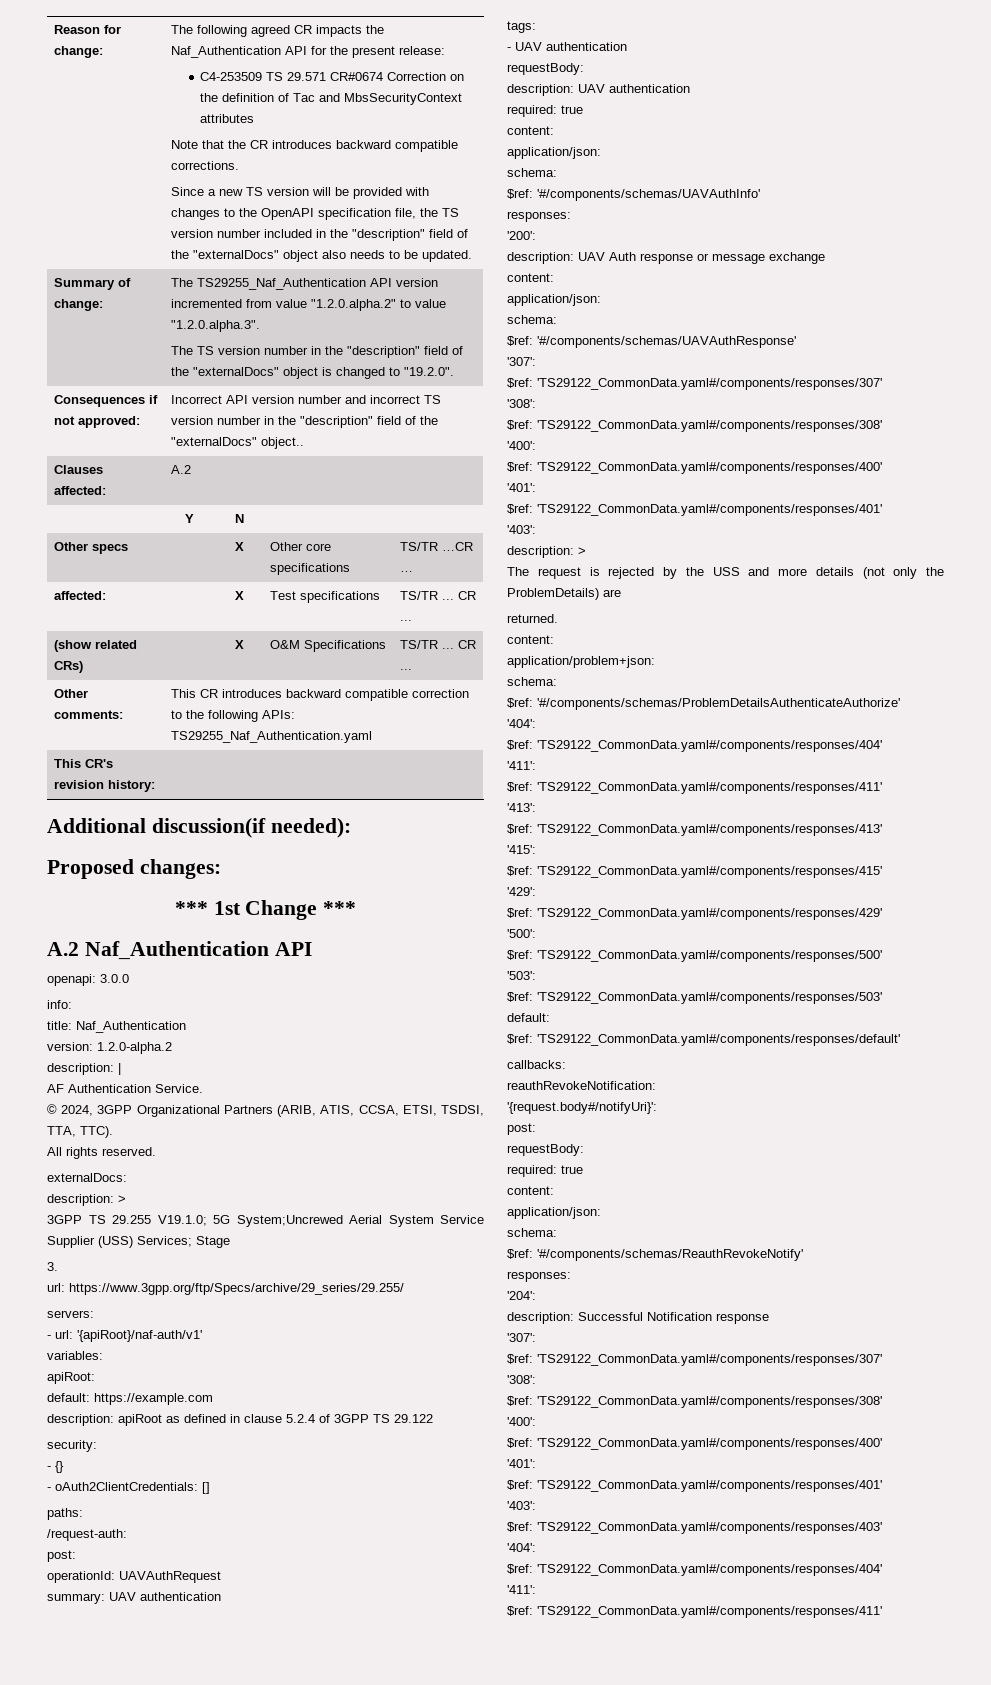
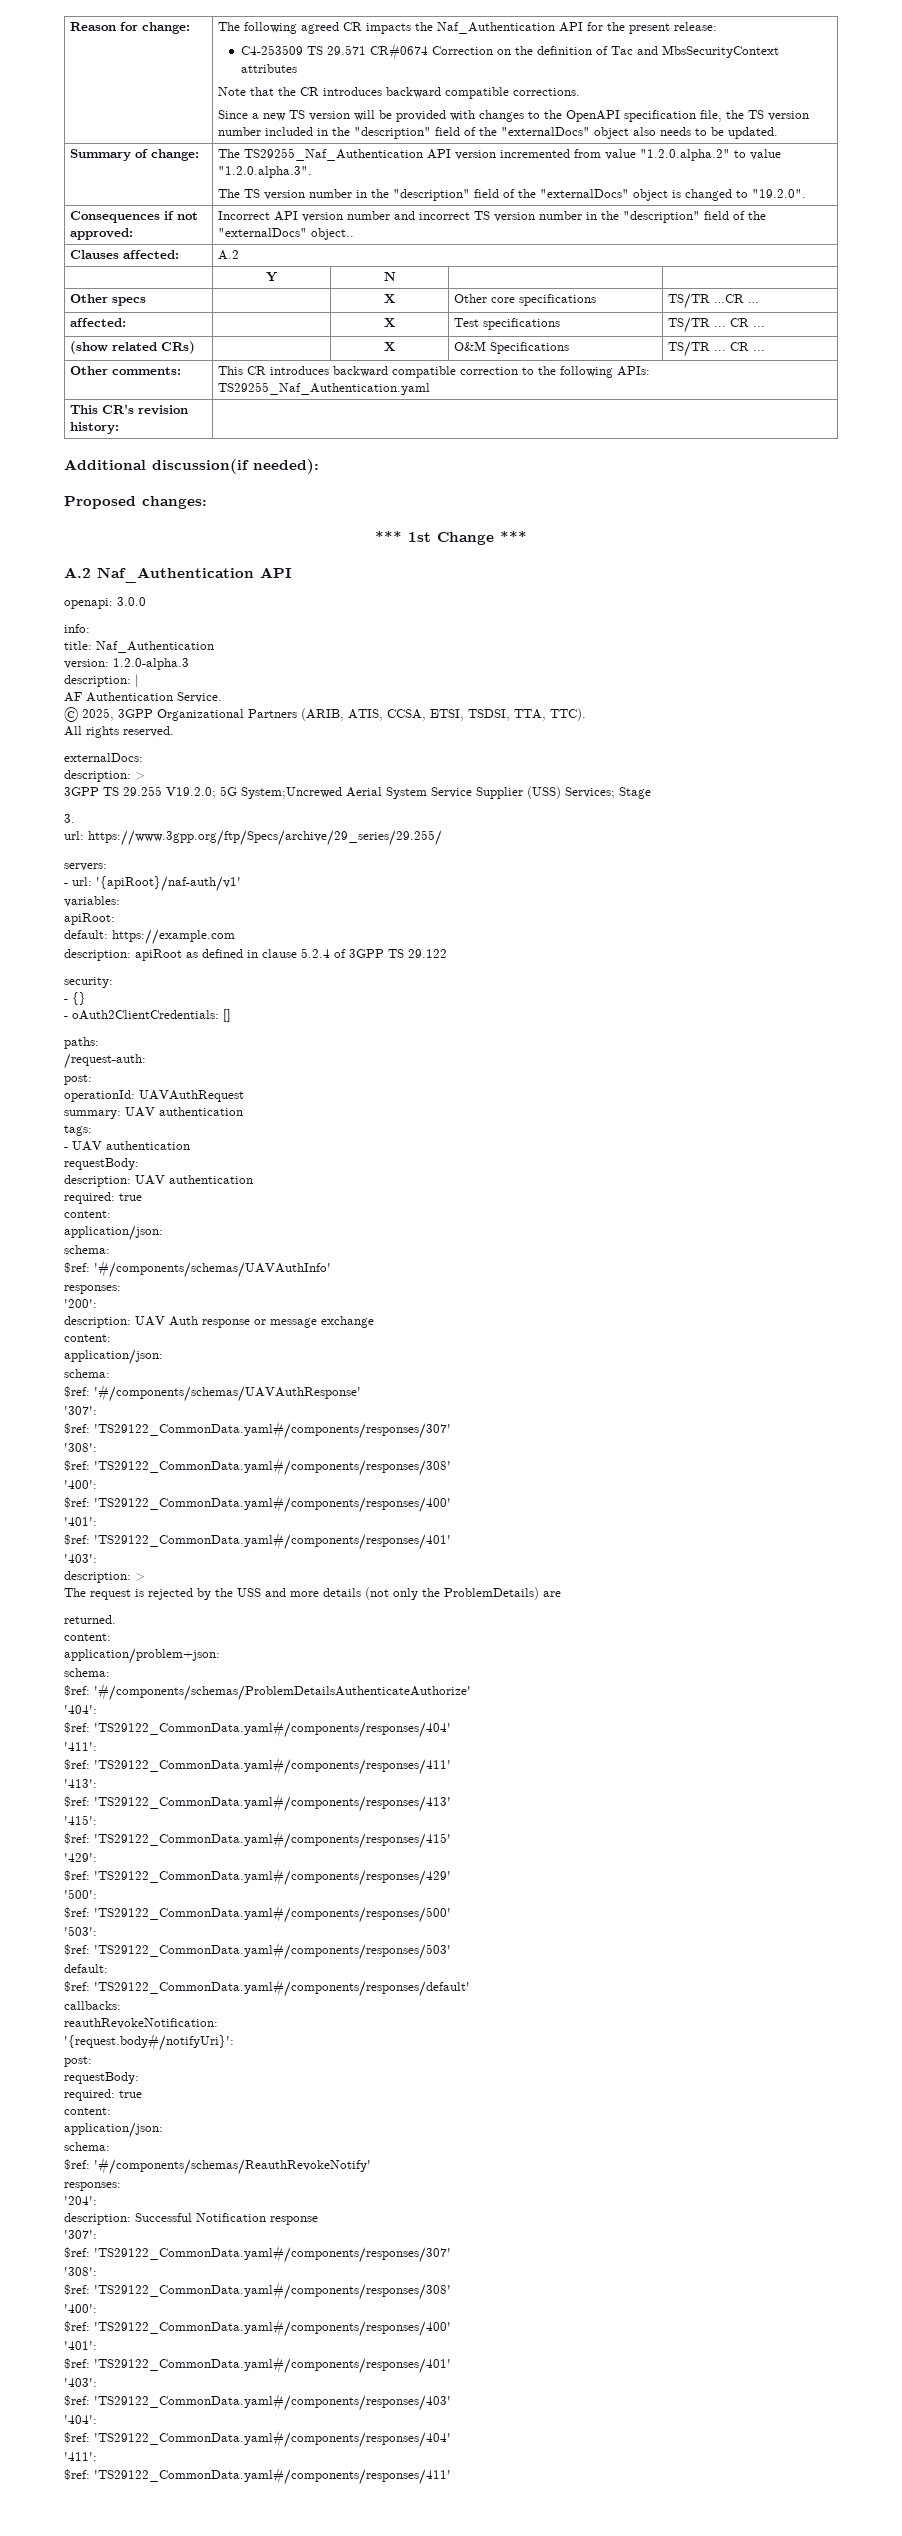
[97,1042,172,1054] 1.2.0-alpha.2 -> [113,658,189,670] 1.2.0-alpha.3
[61,1105,94,1116] 2024, -> [82,708,114,721] 2025,
[157,1215,207,1226] V19.1.0; -> [166,787,216,799] V19.2.0;

